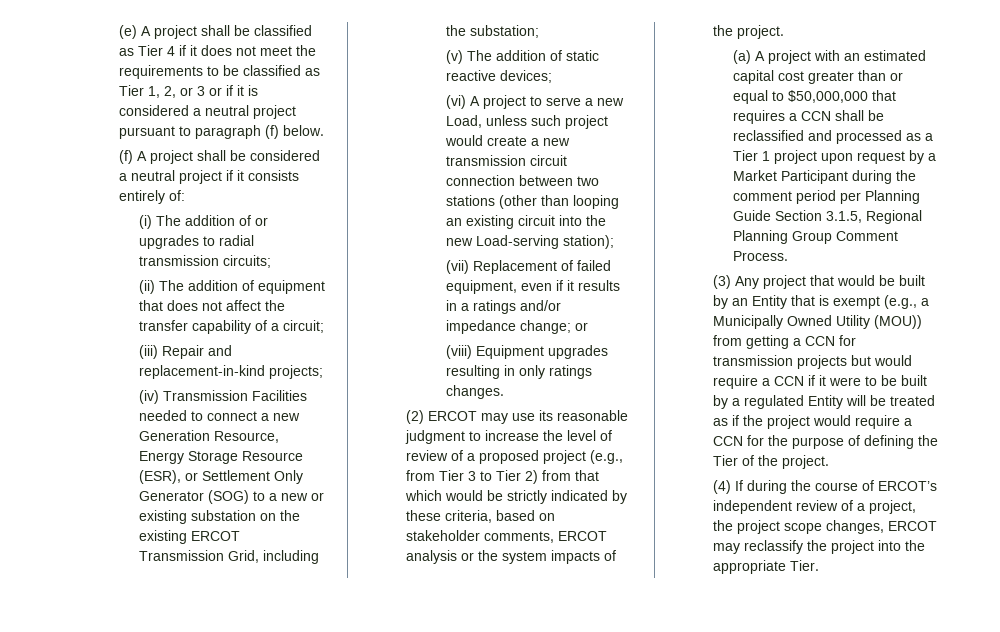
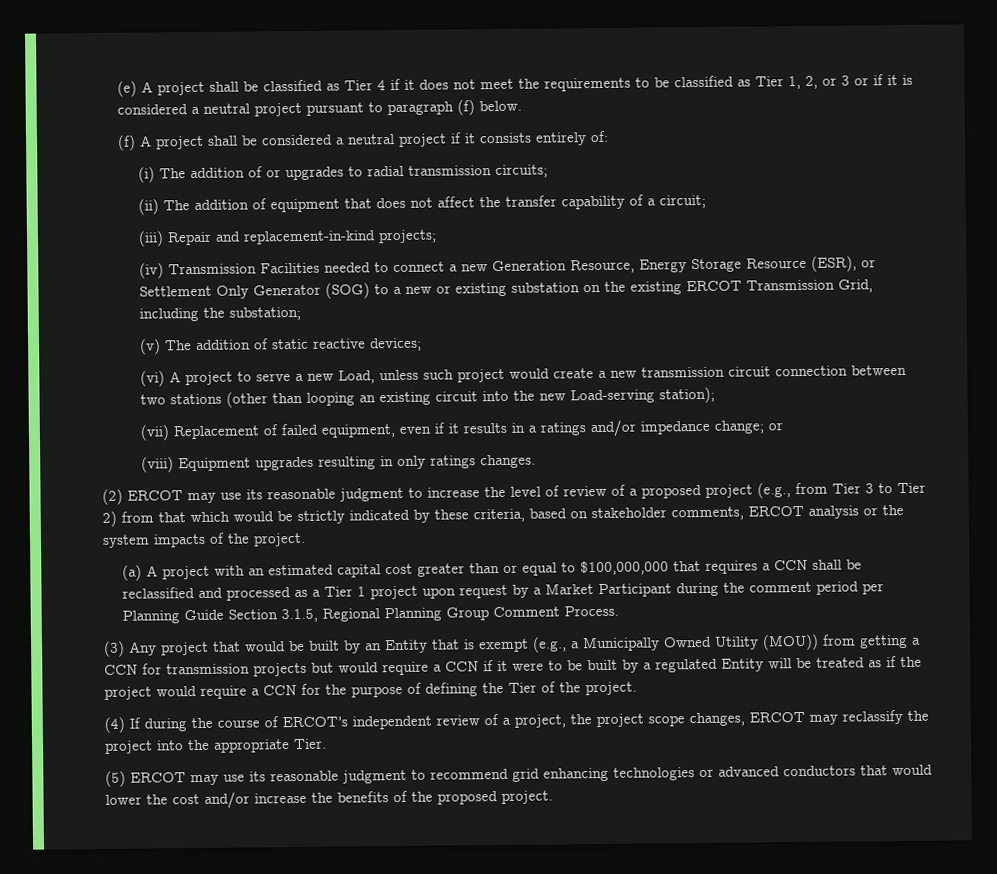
[787,90,868,103] $50,000,000 -> [580,560,670,576] $100,000,000
(820, 565) none -> [104,764,933,787] [104,790,553,809] // (5) ERCOT may use its reasonable judgment to recommend grid enhancing technologies or advanced conductors that would lower the cost and/or increase the benefits of the proposed project.

